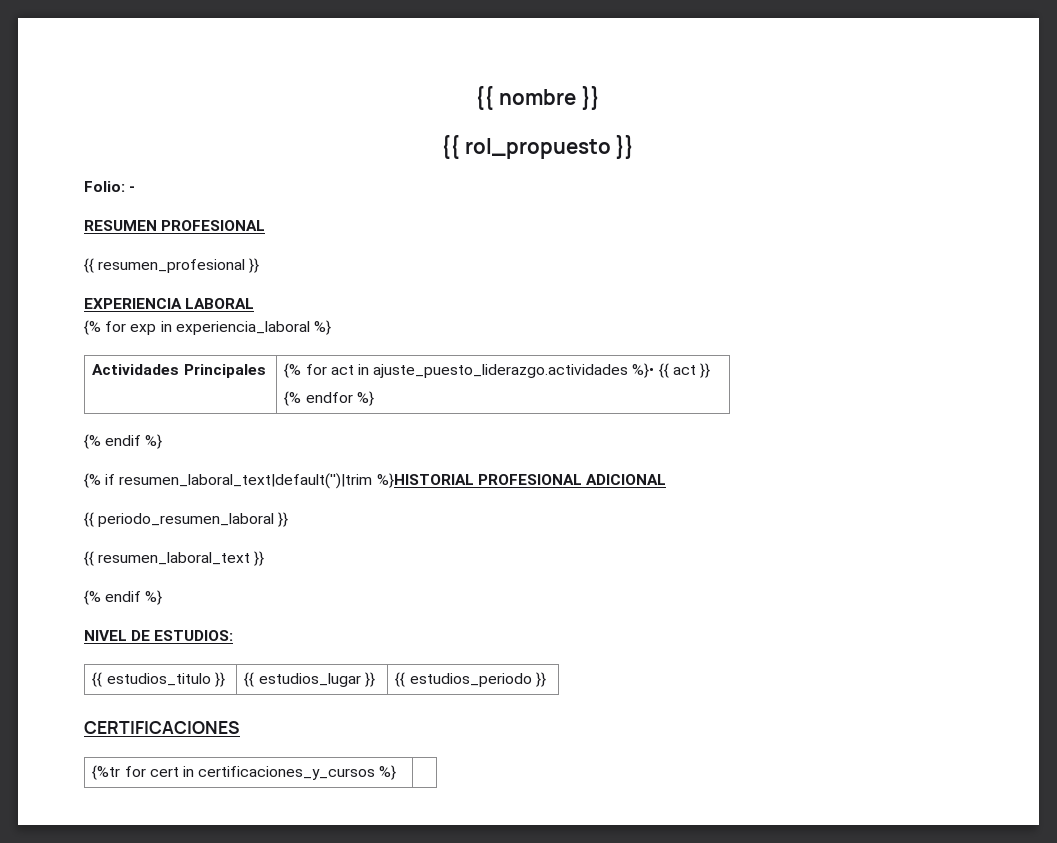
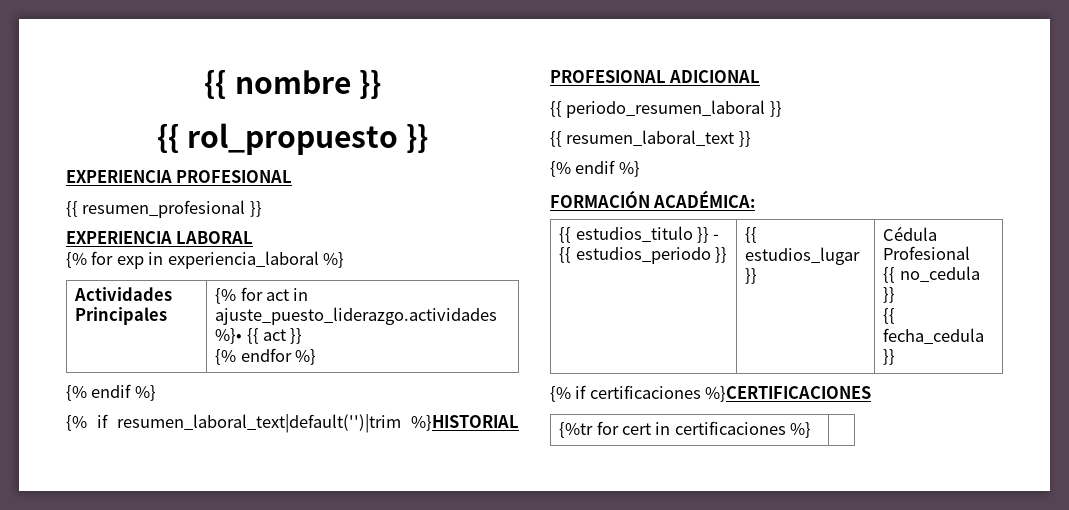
[84,181,136,192] [84,220,157,231] Folio: - // RESUMEN -> [66,170,172,183] EXPERIENCIA
[84,630,234,641] NIVEL DE ESTUDIOS: -> [550,190,756,208] FORMACIÓN ACADÉMICA:
(225, 679) none -> [713,234,720,240] [559,247,727,264] - {{ estudios_periodo }}
[395,672,546,687] [84,721,240,734] {{ estudios_periodo }} // CERTIFICACIONES -> [883,226,938,241] [883,246,971,260] [883,266,980,283] [883,287,896,303] [883,308,896,324] [883,328,985,344] [883,349,896,365] [550,385,872,402] Cédula Profesional // {{ no_cedula }} // {{ fecha_cedula }} // {% if certificaciones %}CERTIFICACIONES
[198,766,376,780] certificaciones_y_cursos -> [674,421,786,435] certificaciones

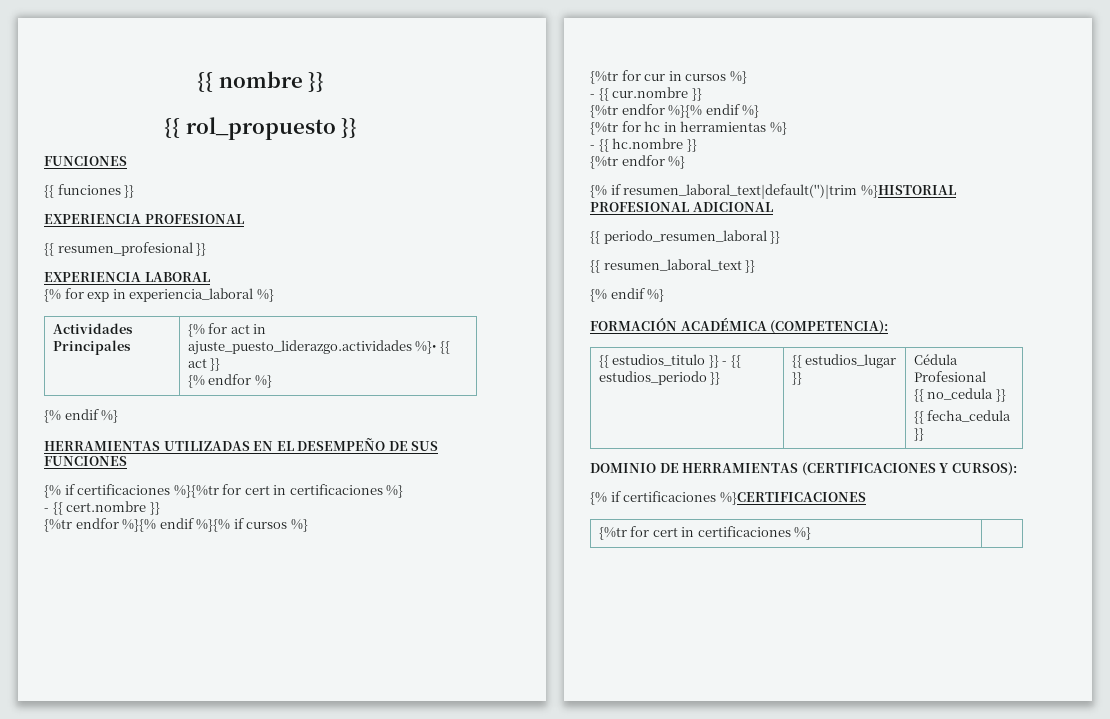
(429, 138) none -> [44,156,127,166] [44,184,135,198] // FUNCIONES // {{ funciones }}
(156, 393) none -> [44,438,439,451] [44,456,127,466] [44,484,404,498] [44,501,160,515] [44,518,308,532] [590,70,747,84] [590,87,702,101] [590,104,760,118] [590,121,787,135] [590,138,697,152] [590,155,686,169] // HERRAMIENTAS UTILIZADAS EN EL DESEMPEÑO DE SUS FUNCIONES // {% if certificaciones %}{%tr for cert in certificaciones %} // - {{ cert.nombre }} // {%tr endfor %}{% endif %}{% if cursos %} // {%tr for cur in cursos %} // - {{ cur.nombre }} // {%tr endfor %}{% endif %} // {%tr for hc in herramientas %} // - {{ hc.nombre }} // {%tr endfor %}
[653,190,756,208] ACADÉMICA: -> [680,317,889,334] ACADÉMICA (COMPETENCIA):
(896, 357) none -> [590,462,1017,476] // DOMINIO DE HERRAMIENTAS (CERTIFICACIONES Y CURSOS):

